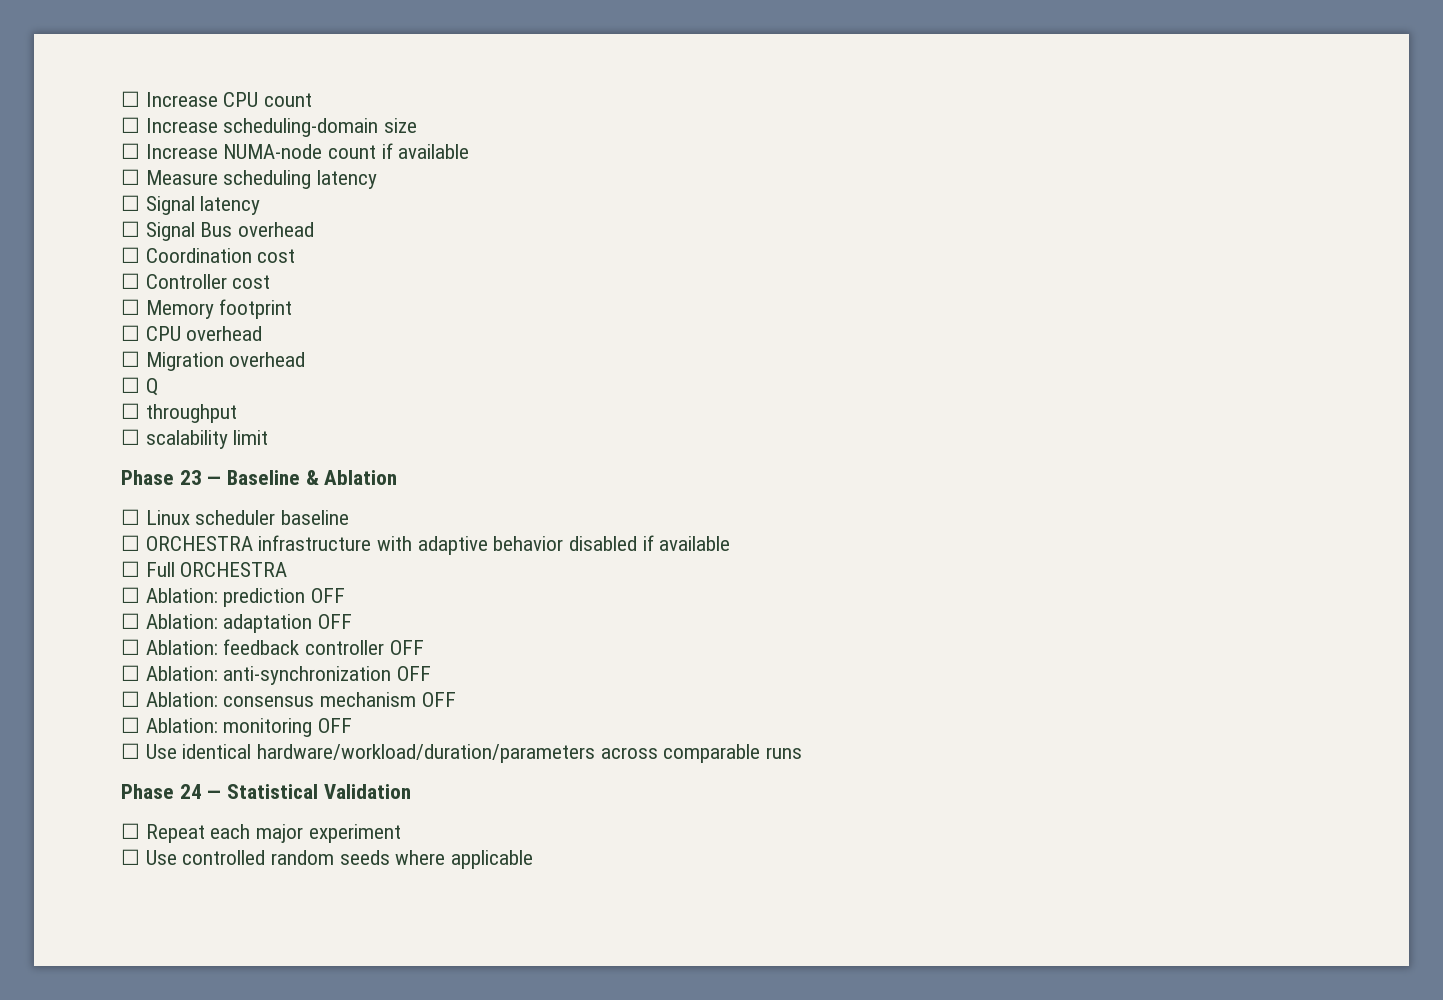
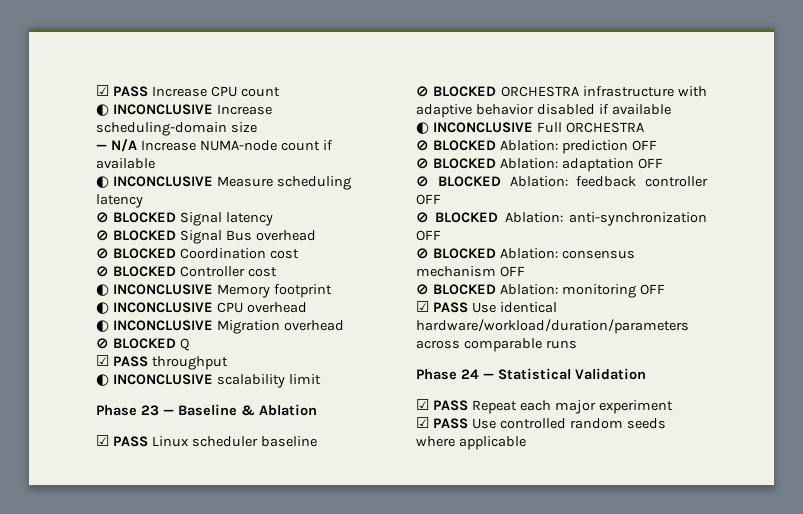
[121,91,140,107] ☐ -> [96,85,148,97] ☑ PASS
[121,117,140,133] ☐ -> [96,104,213,116] ◐ INCONCLUSIVE
[121,143,140,159] ☐ -> [96,139,137,152] — N/A
[121,169,140,185] ☐ -> [96,176,213,188] ◐ INCONCLUSIVE
[121,195,140,211] ☐ -> [96,212,176,223] ⊘ BLOCKED
[121,221,140,237] ☐ -> [96,230,176,241] ⊘ BLOCKED
[121,247,140,263] ☐ -> [96,248,176,259] ⊘ BLOCKED
[121,273,140,289] ☐ -> [96,266,176,277] ⊘ BLOCKED
[121,299,140,315] ☐ -> [96,284,213,296] ◐ INCONCLUSIVE
[121,325,140,341] ☐ -> [96,302,213,314] ◐ INCONCLUSIVE
[121,351,140,367] ☐ -> [96,320,213,332] ◐ INCONCLUSIVE
[121,377,140,393] ☐ -> [96,338,176,349] ⊘ BLOCKED
[121,403,140,419] ☐ -> [96,355,148,367] ☑ PASS
[121,429,140,445] ☐ -> [96,374,213,386] ◐ INCONCLUSIVE
[121,509,140,525] ☐ -> [96,435,148,447] ☑ PASS
[121,535,140,551] ☐ -> [416,86,497,97] ⊘ BLOCKED
[121,561,140,577] ☐ -> [416,122,533,134] ◐ INCONCLUSIVE
[121,587,140,603] ☐ -> [416,140,496,151] ⊘ BLOCKED
[121,613,140,629] ☐ -> [416,158,496,169] ⊘ BLOCKED
[121,639,140,655] ☐ -> [416,176,501,187] ⊘ BLOCKED
[121,665,140,681] ☐ -> [416,212,499,223] ⊘ BLOCKED
[121,691,140,707] ☐ -> [416,248,496,259] ⊘ BLOCKED
[121,717,140,733] ☐ -> [416,284,496,295] ⊘ BLOCKED
[121,743,140,759] ☐ -> [416,301,468,313] ☑ PASS
[121,823,140,839] ☐ -> [416,399,468,411] ☑ PASS
[121,849,140,865] ☐ -> [416,417,468,429] ☑ PASS

